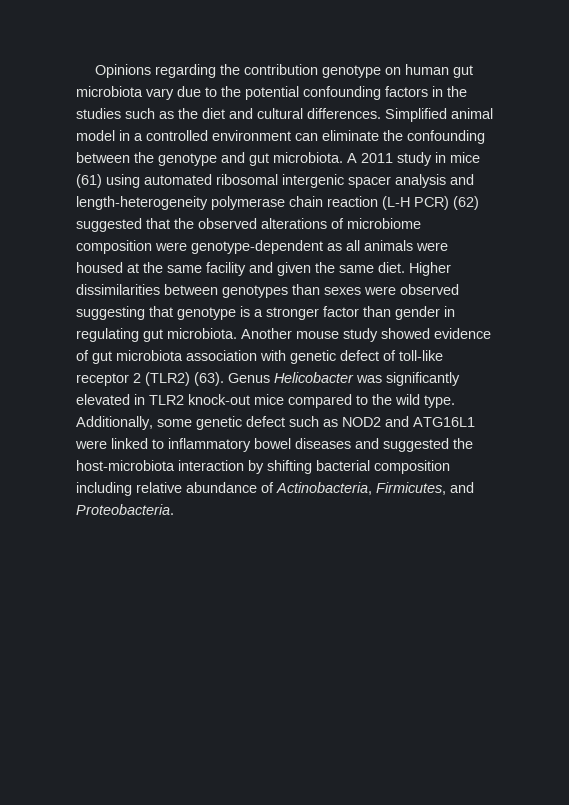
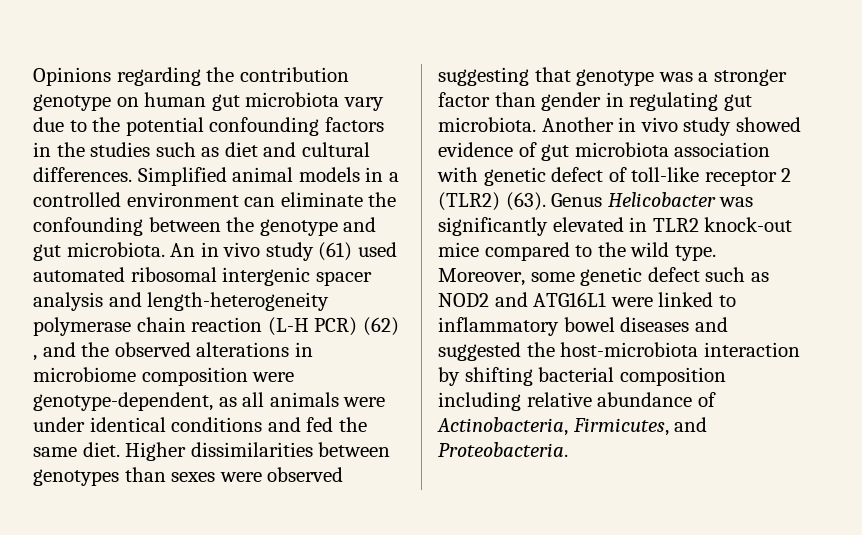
[178,108,198,119] the -> (220, 152) none
[76,130,115,141] model -> [298,167,360,182] models
[347,152,480,166] [76,174,140,188] A 2011 study in mice (61) using -> [170,242,397,261] An in vivo study (61) used
[76,218,170,232] suggested that -> [33,342,76,361] , and
[331,218,344,229] of -> [294,342,313,357] in
[191,240,323,254] genotype-dependent -> [33,392,213,411] genotype-dependent,
[76,262,311,276] housed at the same facility and given -> [33,417,334,432] under identical conditions and fed
[240,306,250,317] is -> [658,72,693,82] was
[296,331,339,339] mouse -> [618,117,678,132] in vivo
[76,416,153,430] Additionally, -> [438,268,525,286] Moreover,

